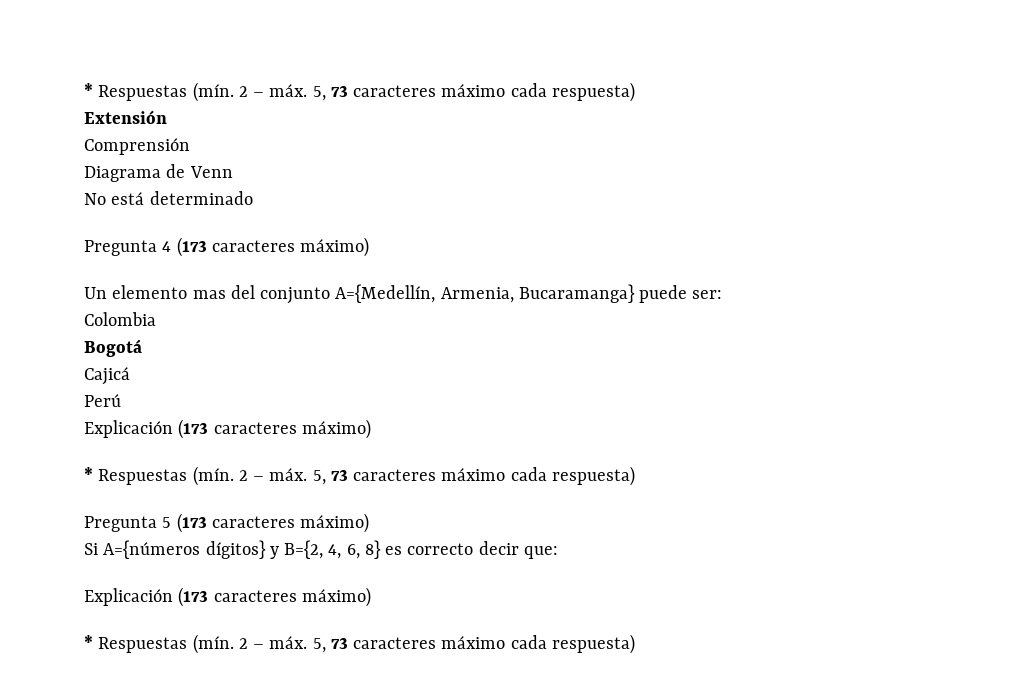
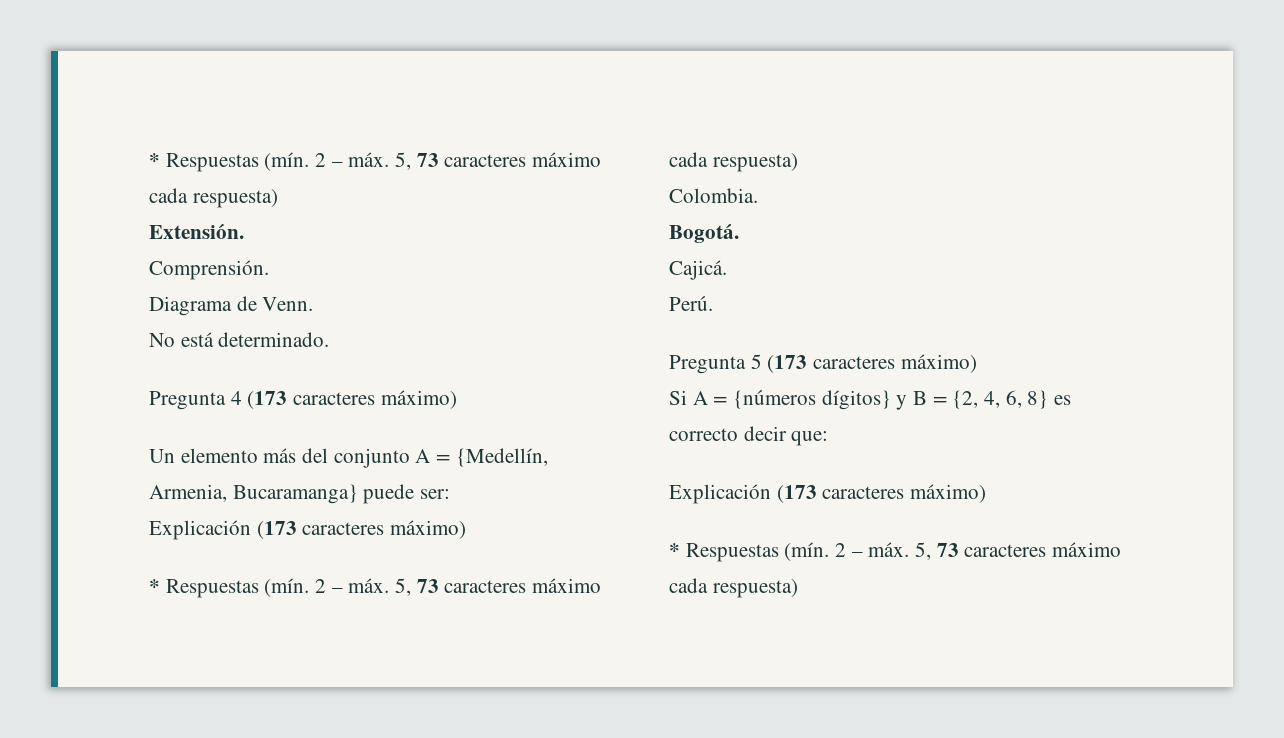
[84,110,167,124] [84,138,190,155] Extensión // Comprensión -> [149,223,244,239] [149,260,269,280] Extensión. // Comprensión.
[189,166,233,178] Venn -> [262,297,314,311] Venn.
[149,191,253,205] determinado -> [218,332,330,347] determinado.
[192,290,226,299] mas -> [263,448,297,463] más
[335,284,436,303] A={Medellín, -> [415,448,548,467] A = {Medellín,
[84,312,156,326] [84,339,142,357] [84,367,130,385] [84,394,121,407] // Colombia // Bogotá // Cajicá // Perú -> (451, 494) none
(635, 476) none -> [669,188,758,203] [669,223,739,243] [669,260,727,280] [669,296,713,311] // Colombia. // Bogotá. // Cajicá. // Perú.
[103,540,324,559] A={números dígitos} y B={2, -> [692,390,979,410] A = {números dígitos} y B = {2,

